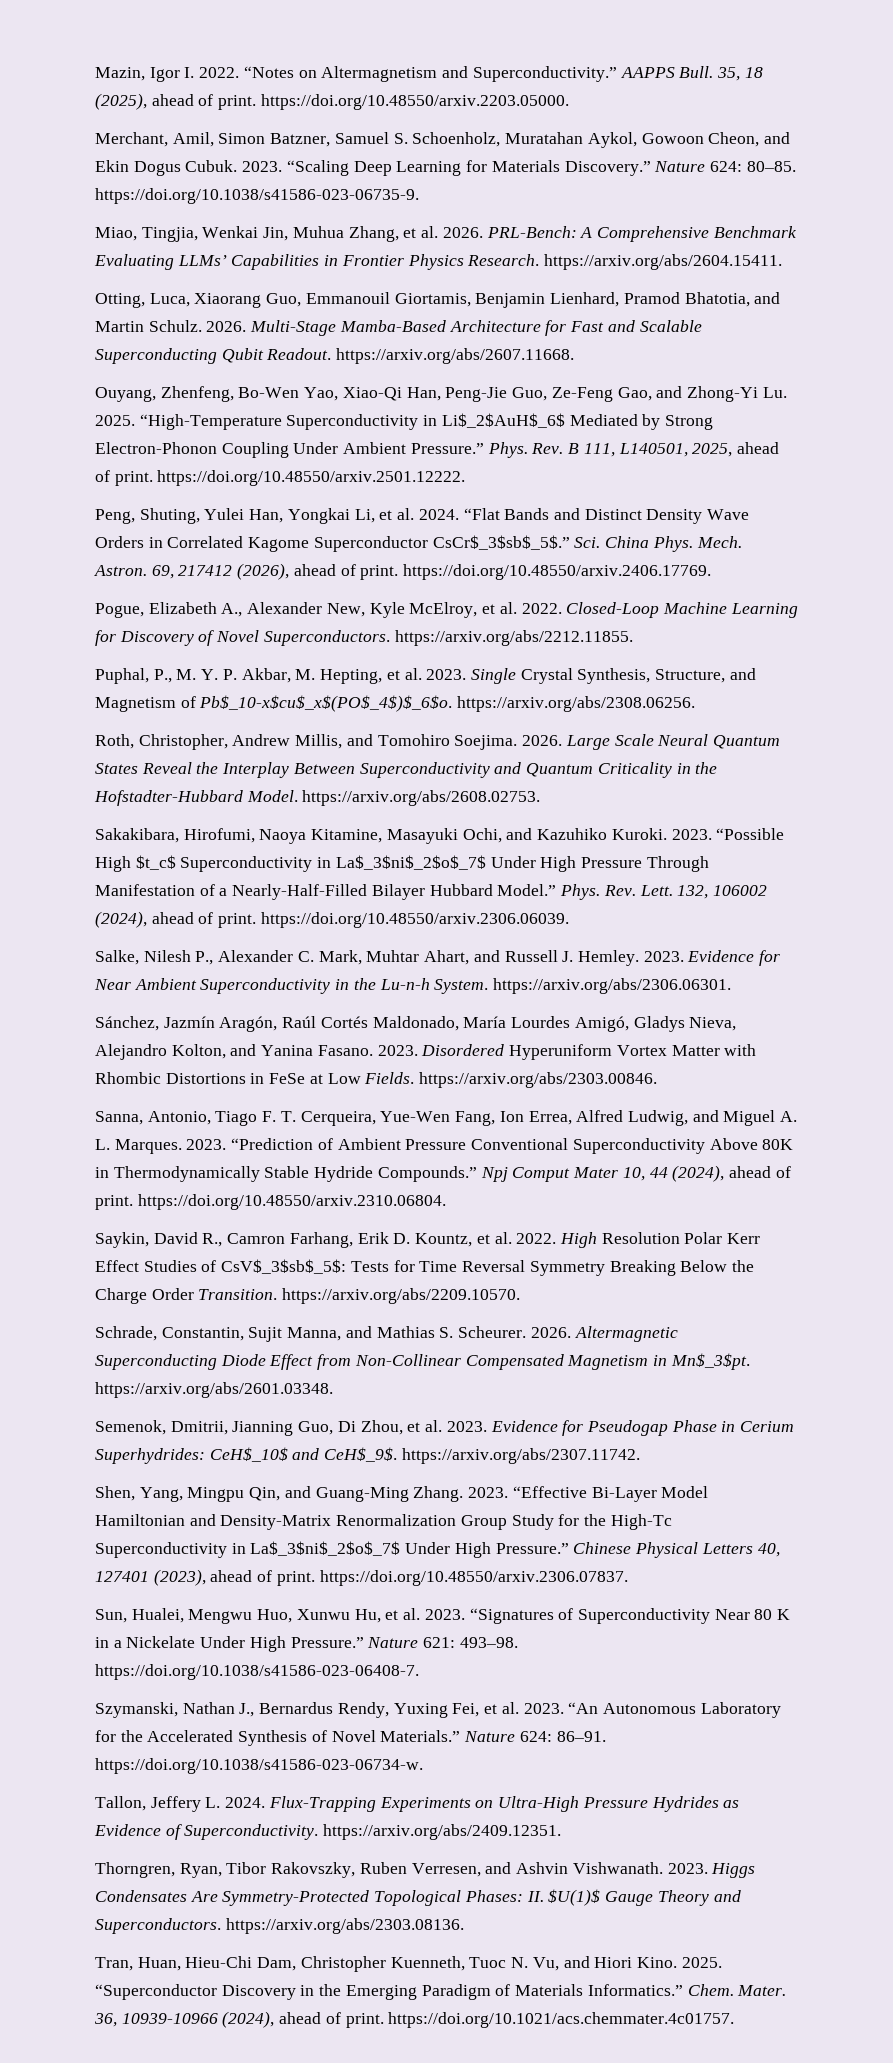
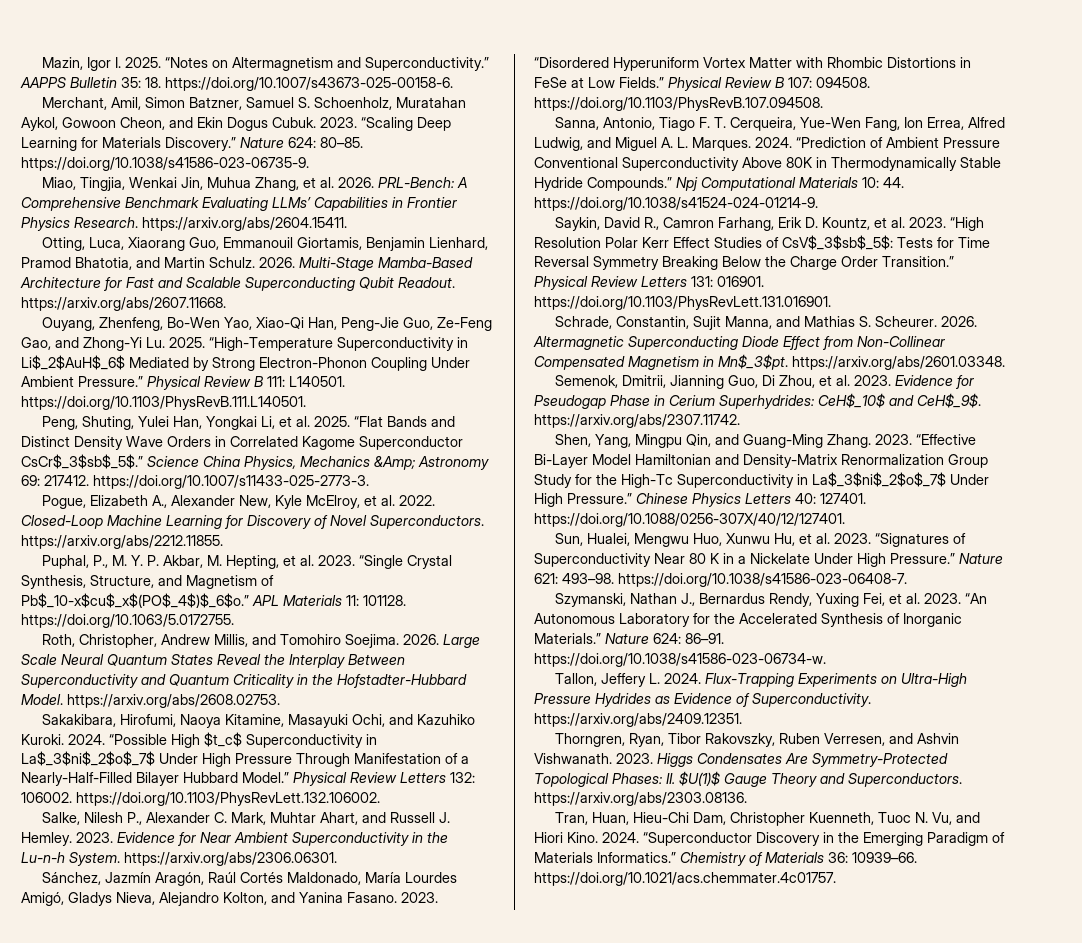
[199,67,240,78] 2022. -> [125,57,162,68] 2025.
[679,66,763,81] [95,93,569,110] Bull. 35, 18 (2025), ahead of print. https://doi.org/10.48550/arxiv.2203.05000. -> [70,77,453,91] Bulletin 35: 18. https://doi.org/10.1007/s43673-025-00158-6.
[487,442,779,458] [95,470,466,486] Phys. Rev. B 111, L140501, 2025, ahead of print. https://doi.org/10.48550/arxiv.2501.12222. -> [147,376,345,390] [21,396,306,410] Physical Review B 111: L140501. https://doi.org/10.1103/PhysRevB.111.L140501.
[418,509,459,520] 2024. -> [314,416,351,427] 2025.
[574,536,742,552] [94,563,712,580] Sci. China Phys. Mech. Astron. 69, 217412 (2026), ahead of print. https://doi.org/10.48550/arxiv.2406.17769. -> [147,456,489,470] [21,475,369,489] Science China Physics, Mechanics &Amp; Astronomy 69: 217412. https://doi.org/10.1007/s11433-025-2773-3.
[470,668,516,684] Single -> [359,555,404,569] “Single
[199,695,696,712] Pb$_10-x$cu$_x$(PO$_4$)$_6$o. https://arxiv.org/abs/2308.06256. -> [21,593,406,608] [21,614,234,628] Pb$_10-x$cu$_x$(PO$_4$)$_6$o.” APL Materials 11: 101128. https://doi.org/10.1063/5.0172755.
[671,829,712,840] 2023. -> [68,734,105,745] 2024.
[560,884,767,900] [95,911,569,928] Phys. Rev. Lett. 132, 106002 (2024), ahead of print. https://doi.org/10.48550/arxiv.2306.06039. -> [293,772,475,786] [21,792,380,806] Physical Review Letters 132: 106002. https://doi.org/10.1103/PhysRevLett.132.106002.
[421,1044,505,1056] Disordered -> [534,57,609,68] “Disordered
[364,1072,658,1088] Fields. https://arxiv.org/abs/2303.00846. -> [619,77,870,91] [534,97,823,111] Fields.” Physical Review B 107: 094508. https://doi.org/10.1103/PhysRevB.107.094508.
[186,1139,227,1150] 2023. -> [755,137,792,148] 2024.
[512,1165,791,1182] [95,1194,446,1210] Comput Mater 10, 44 (2024), ahead of print. https://doi.org/10.48550/arxiv.2310.06804. -> [701,177,904,191] [534,197,818,211] Computational Materials 10: 44. https://doi.org/10.1038/s41524-024-01214-9.
[516,1232,597,1248] 2022. High -> [909,217,985,231] 2023. “High
[198,1288,521,1304] Transition. https://arxiv.org/abs/2209.10570. -> [882,256,954,267] [534,276,764,290] [534,296,831,310] Transition.” Physical Review Letters 131: 016901. https://doi.org/10.1103/PhysRevLett.131.016901.
[635,1542,780,1558] [95,1569,628,1586] Physical Letters 40, 127401 (2023), ahead of print. https://doi.org/10.48550/arxiv.2306.07837. -> [692,493,866,507] [534,513,845,527] Physics Letters 40: 127401. https://doi.org/10.1088/0256-307X/40/12/127401.
[331,1730,376,1742] Novel -> [903,613,962,627] Inorganic
[681,1957,722,1968] 2025. -> [602,832,639,843] 2024.
[687,1984,787,1996] [94,2011,384,2028] Chem. Mater. 36, 10939-10966 (2024), ahead of print. -> [680,852,917,866] Chemistry of Materials 36: 10939–66.

